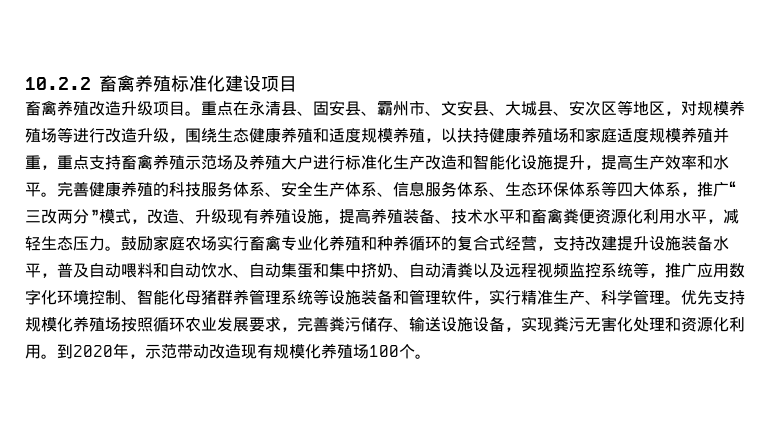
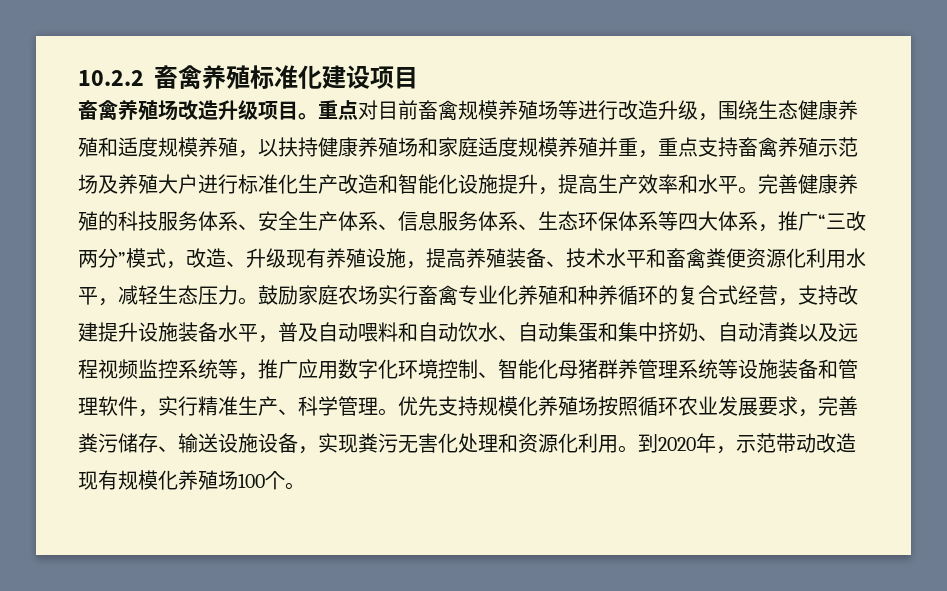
(89, 108) none -> [158,100,178,121] 场
[233,100,697,116] 在永清县、固安县、霸州市、文安县、大城县、安次区等地区，对 -> [358,100,458,120] 对目前畜禽

